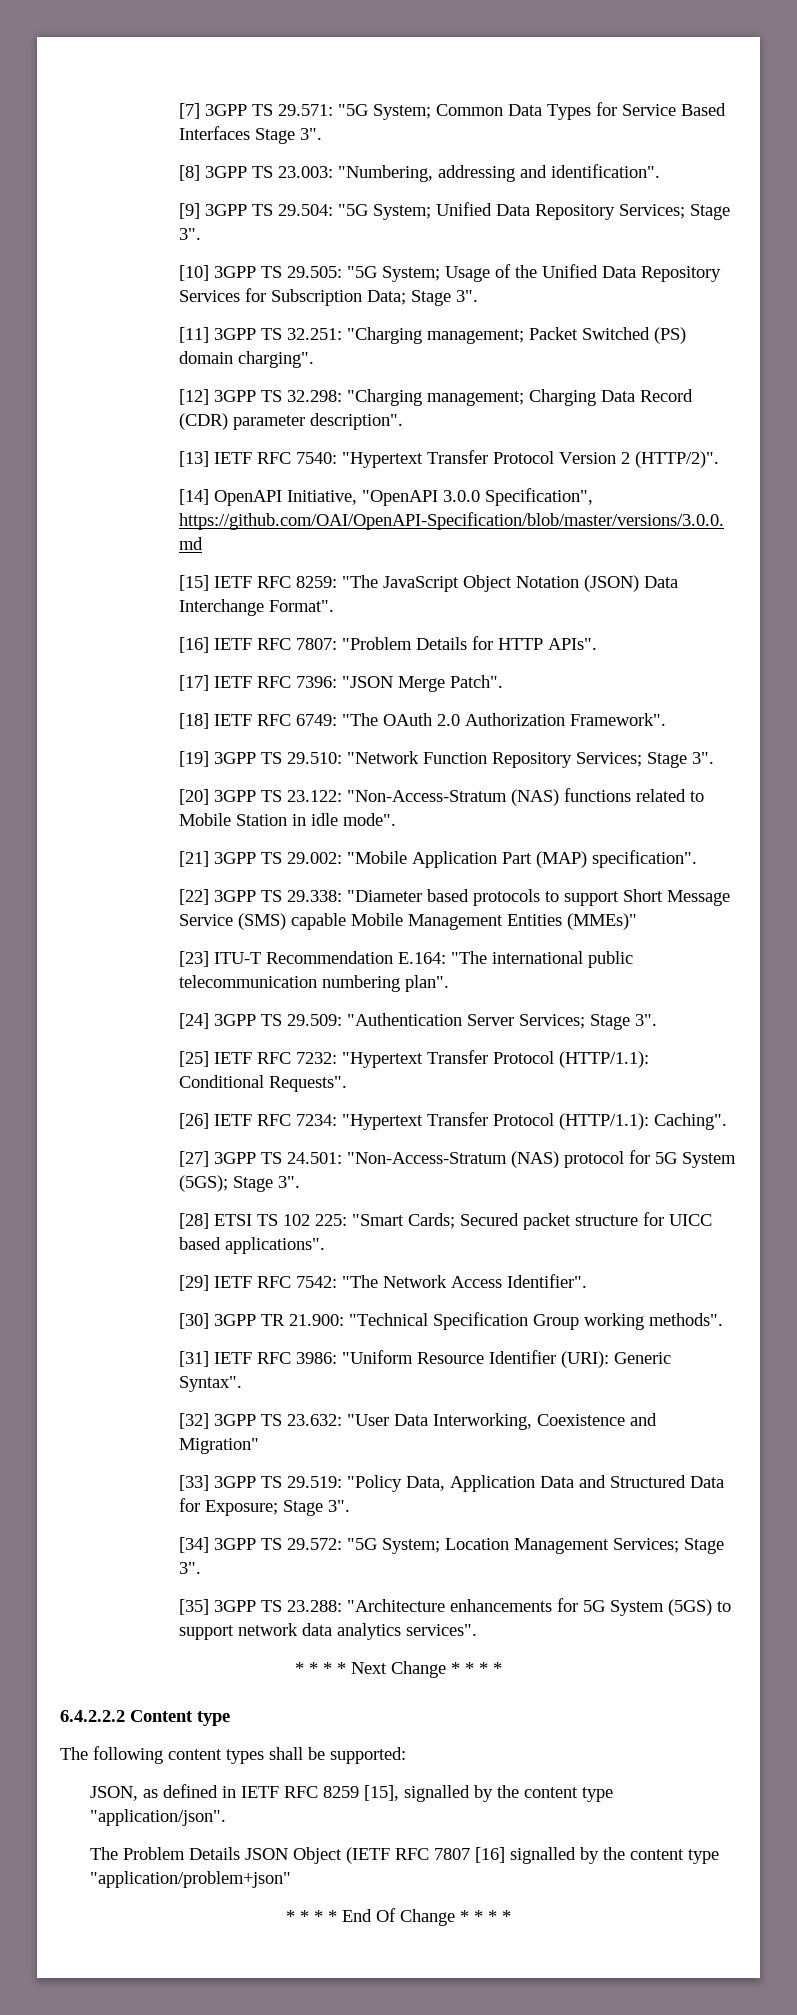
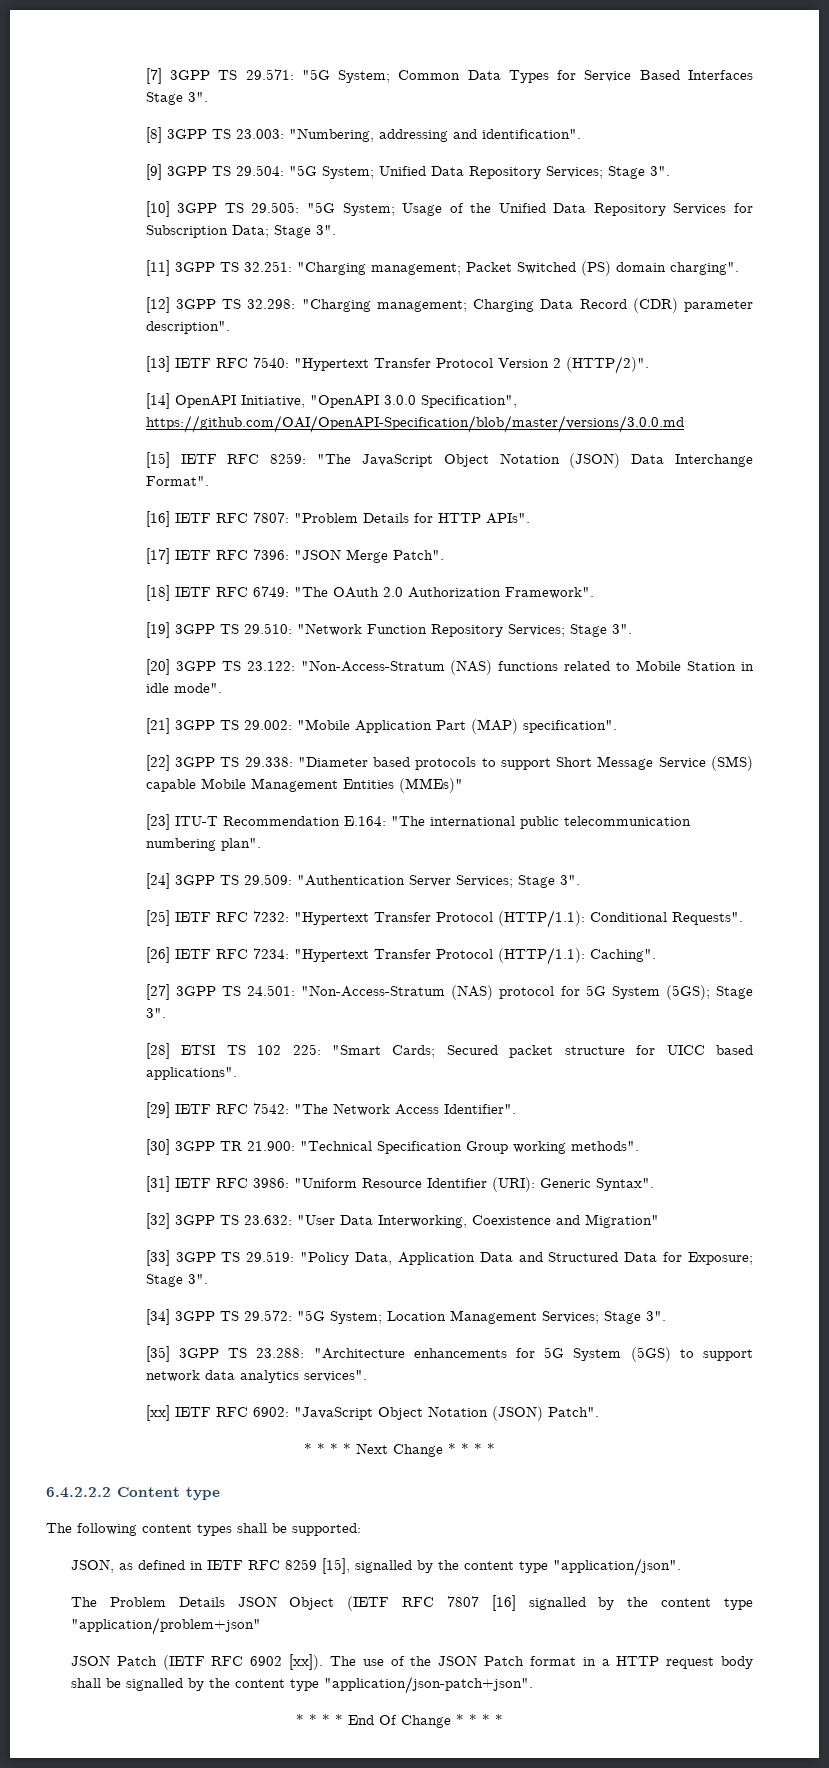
(477, 1630) none -> [145,1405,599,1421] // [xx] IETF RFC 6902: "JavaScript Object Notation (JSON) Patch".
(291, 1879) none -> [70,1654,754,1670] [70,1676,533,1694] // JSON Patch (IETF RFC 6902 [xx]). The use of the JSON Patch format in a HTTP request body shall be signalled by the content type "application/json-patch+json".

